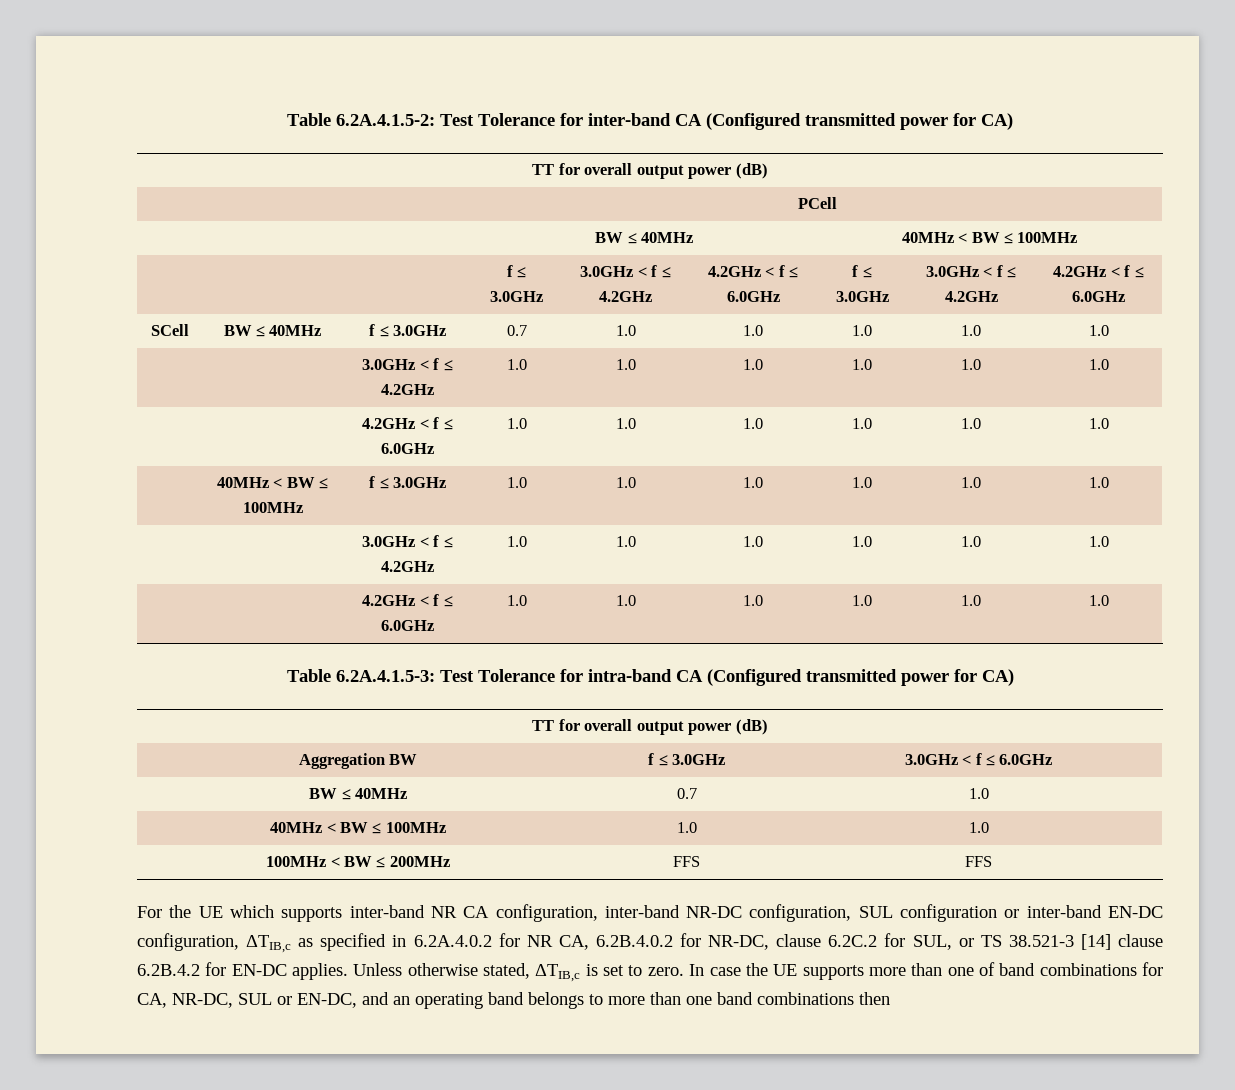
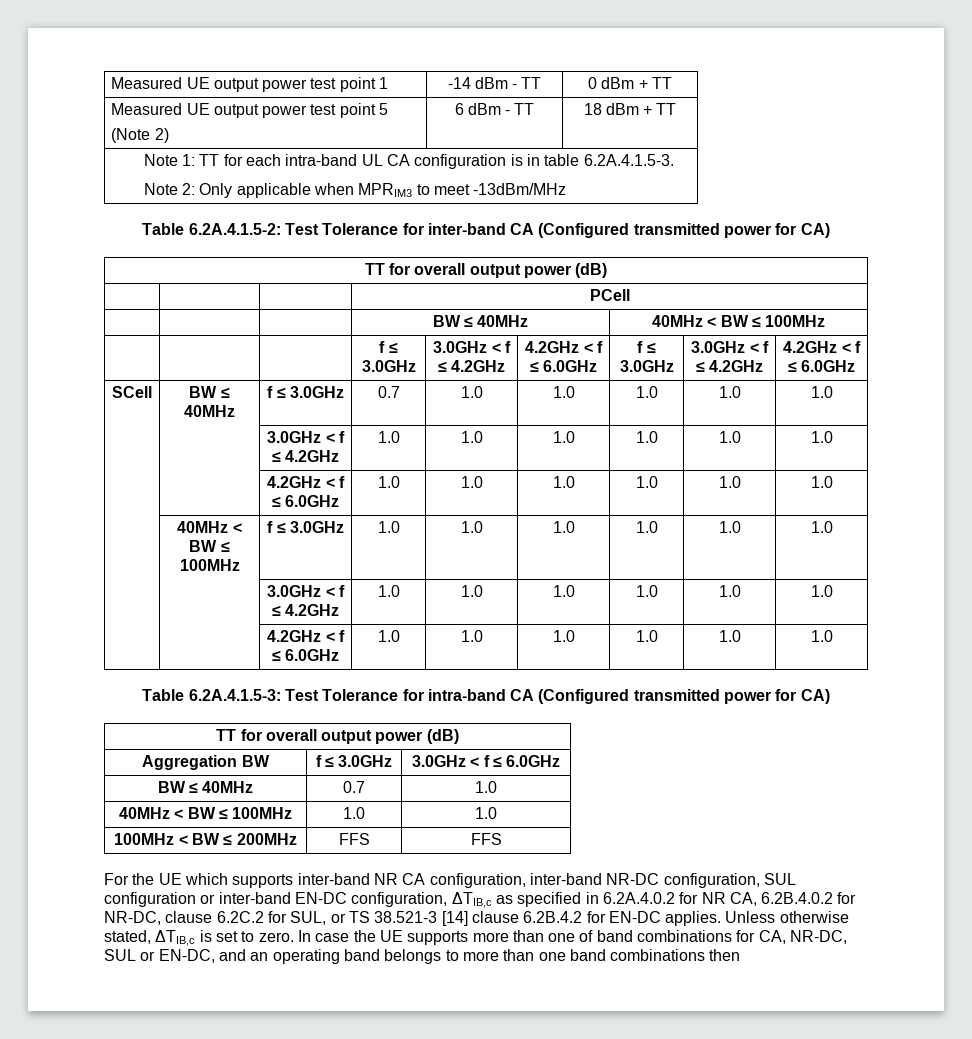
(287, 119) none -> [111,77,389,92] [447,77,542,89] [588,77,672,89] [111,103,389,118] [111,128,169,143] [454,103,535,115] [583,103,677,115] [143,154,674,169] [143,183,567,198] Measured UE output power test point 1 | -14 dBm - TT | 0 dBm + TT // Measured UE output power test point 5 // (Note 2) | 6 dBm - TT | 18 dBm + TT // Note 1: TT for each intra-band UL CA configuration is in table 6.2A.4.1.5-3. // Note 2: Only applicable when MPRIM3 to meet -13dBm/MHz //

